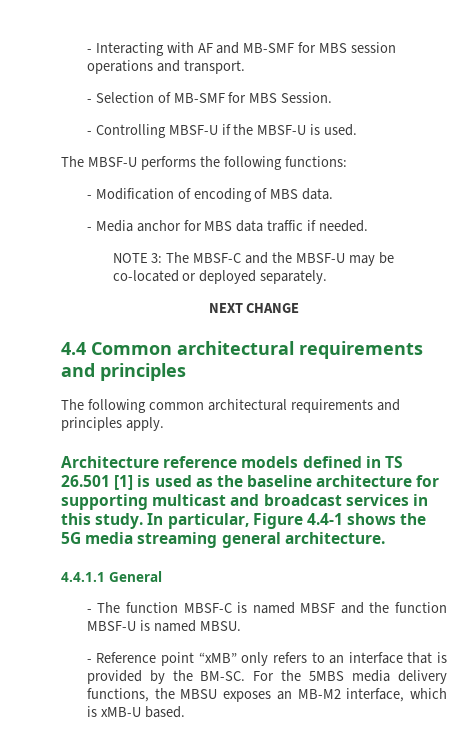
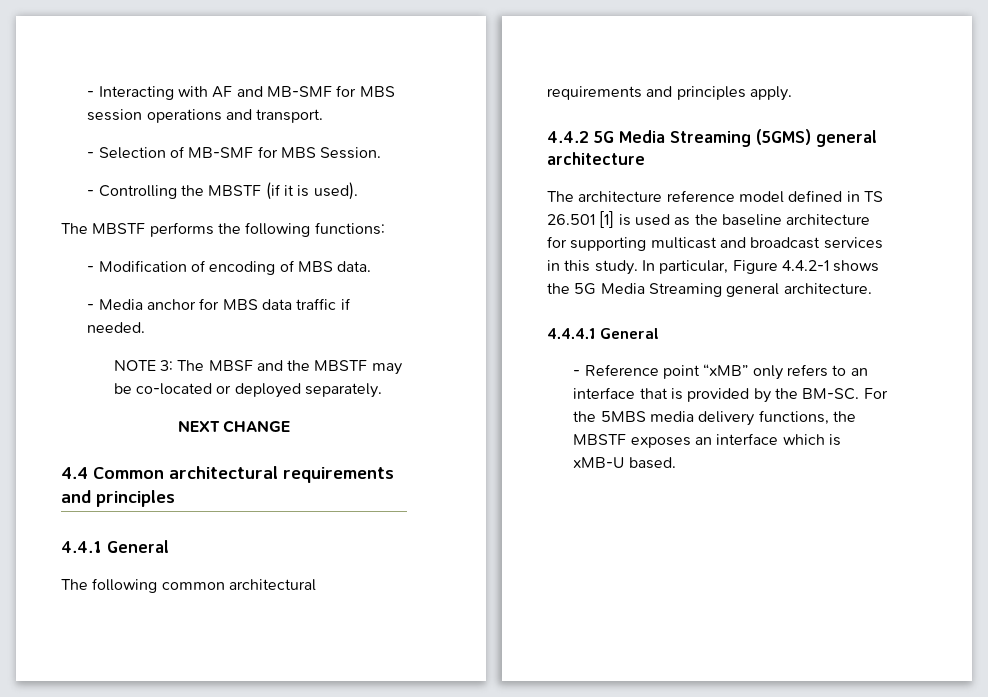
[168,124,358,136] [61,156,137,167] MBSF-U if the MBSF-U is used. // The MBSF-U -> [180,182,358,200] [61,223,146,234] the MBSTF (if it is used). // The MBSTF
[193,252,345,264] MBSF-C and the MBSF-U -> [208,360,368,371] MBSF and the MBSTF
(186, 372) none -> [61,540,169,553] // 4.4.1 General
[61,456,299,468] Architecture reference models -> [547,129,877,147] [547,152,645,165] [547,190,784,203] 4.4.2 5G Media Streaming (5GMS) general architecture // The architecture reference model
[306,513,343,525] 4.4-1 -> [781,260,829,271] 4.4.2-1
[85,532,218,548] media streaming -> [600,283,722,297] Media Streaming
[61,571,162,582] [86,602,448,614] [86,620,241,632] 4.4.1.1 General // - The function MBSF-C is named MBSF and the function MBSF-U is named MBSU. -> [547,328,659,339] 4.4.4.1 General
[180,689,218,699] MBSU -> [573,434,627,445] MBSTF
[297,688,405,702] MB-M2 interface, -> [716,433,779,445] interface

